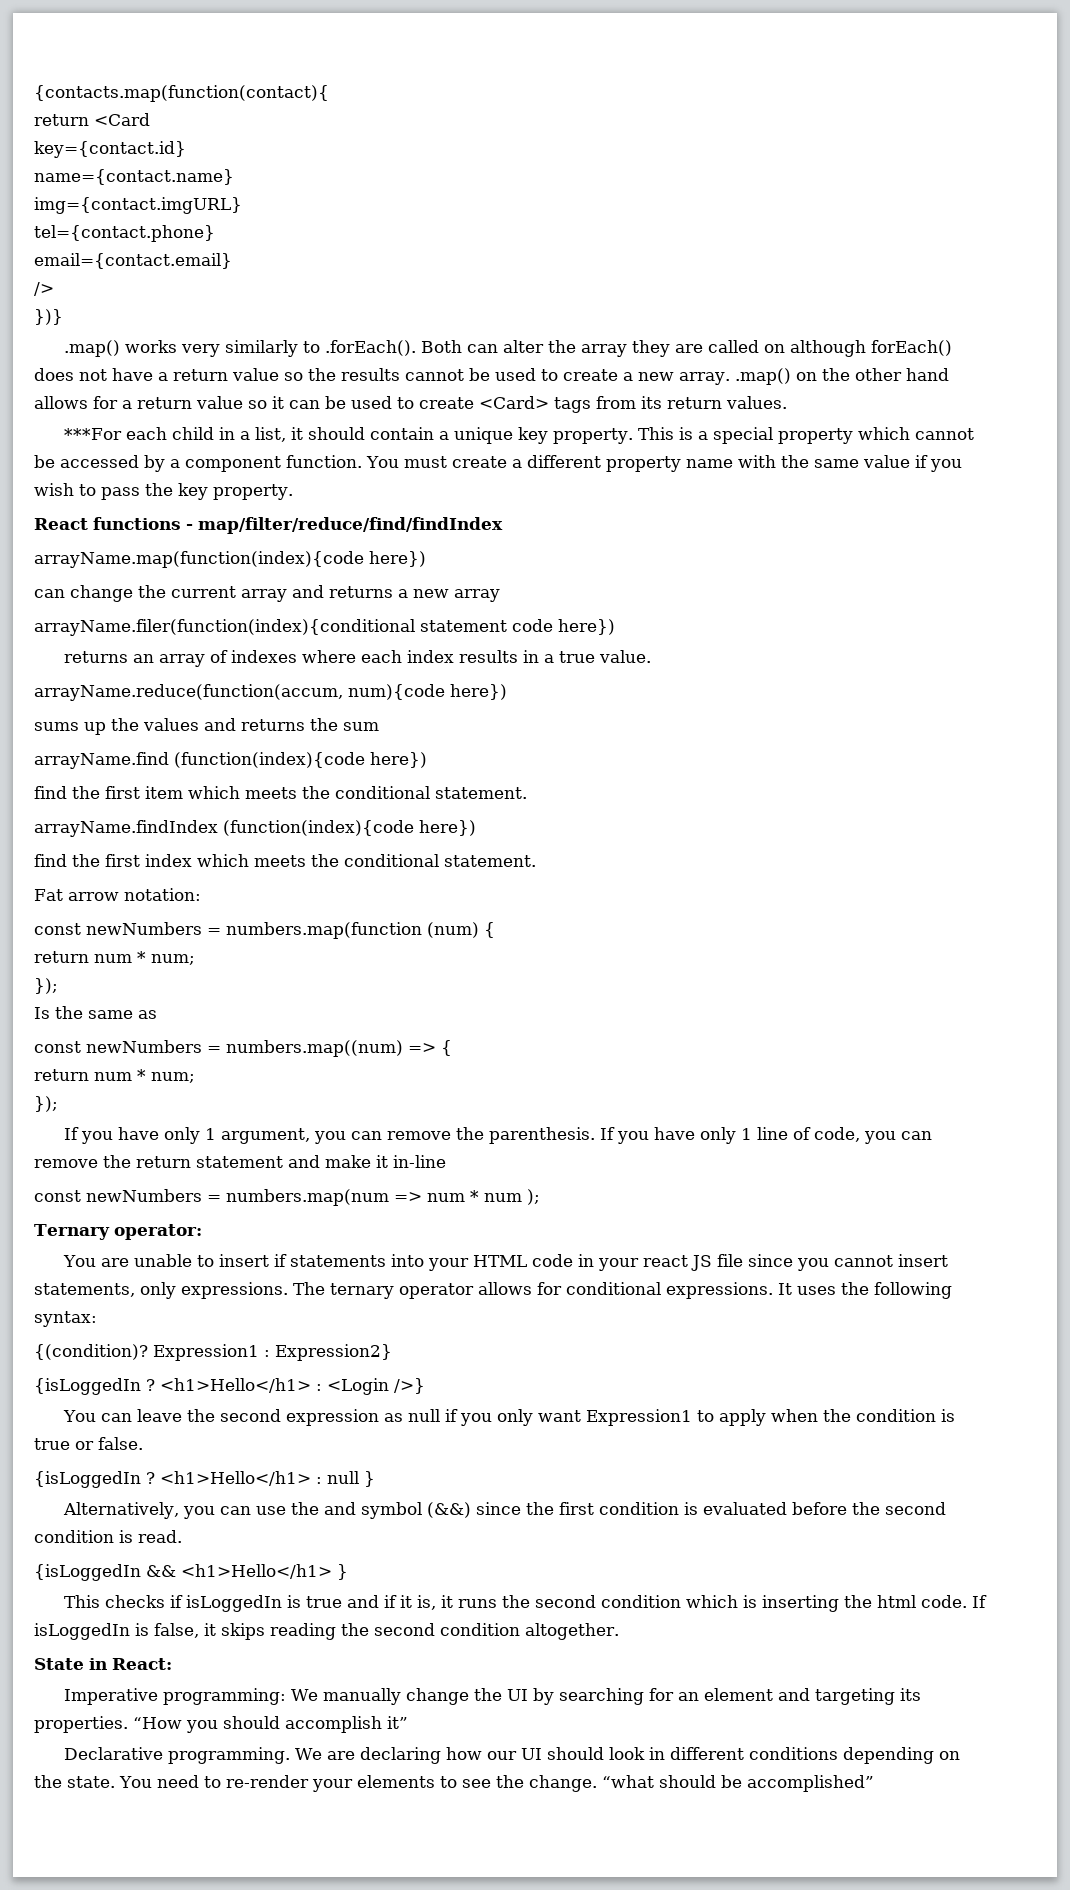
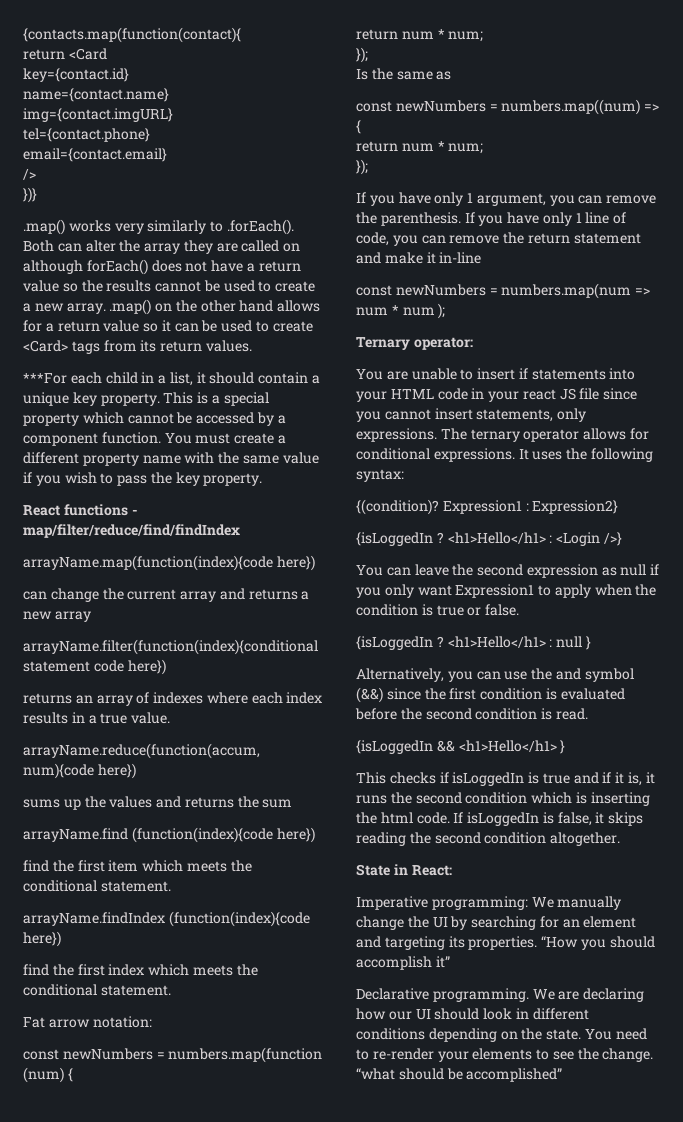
[34,619,415,636] arrayName.filer(function(index){conditional -> [23,639,318,655] arrayName.filter(function(index){conditional

